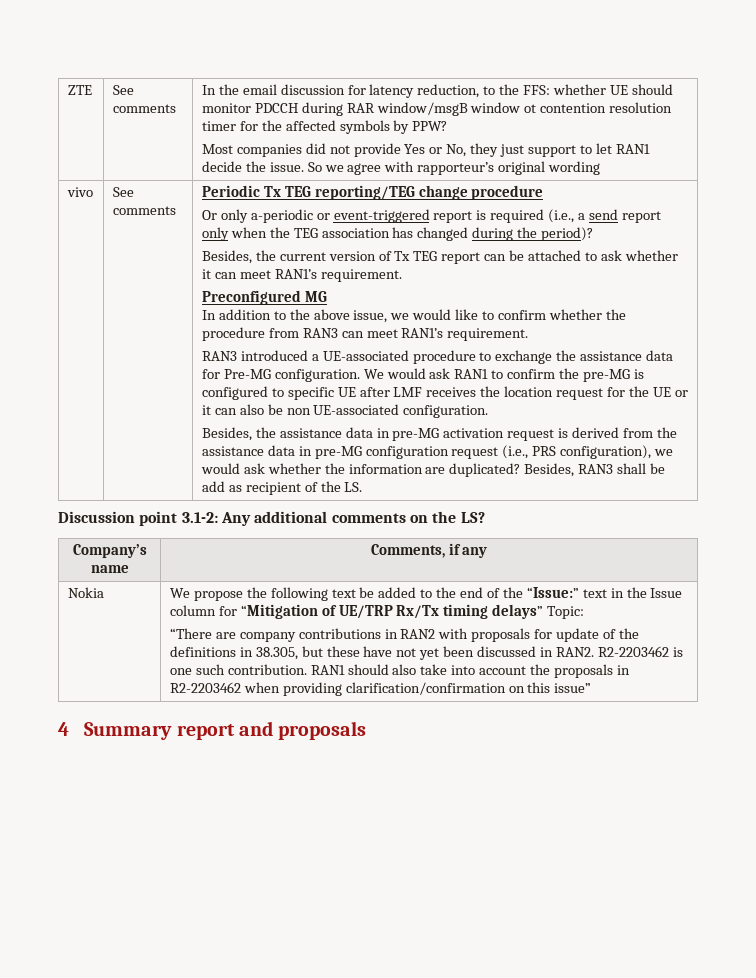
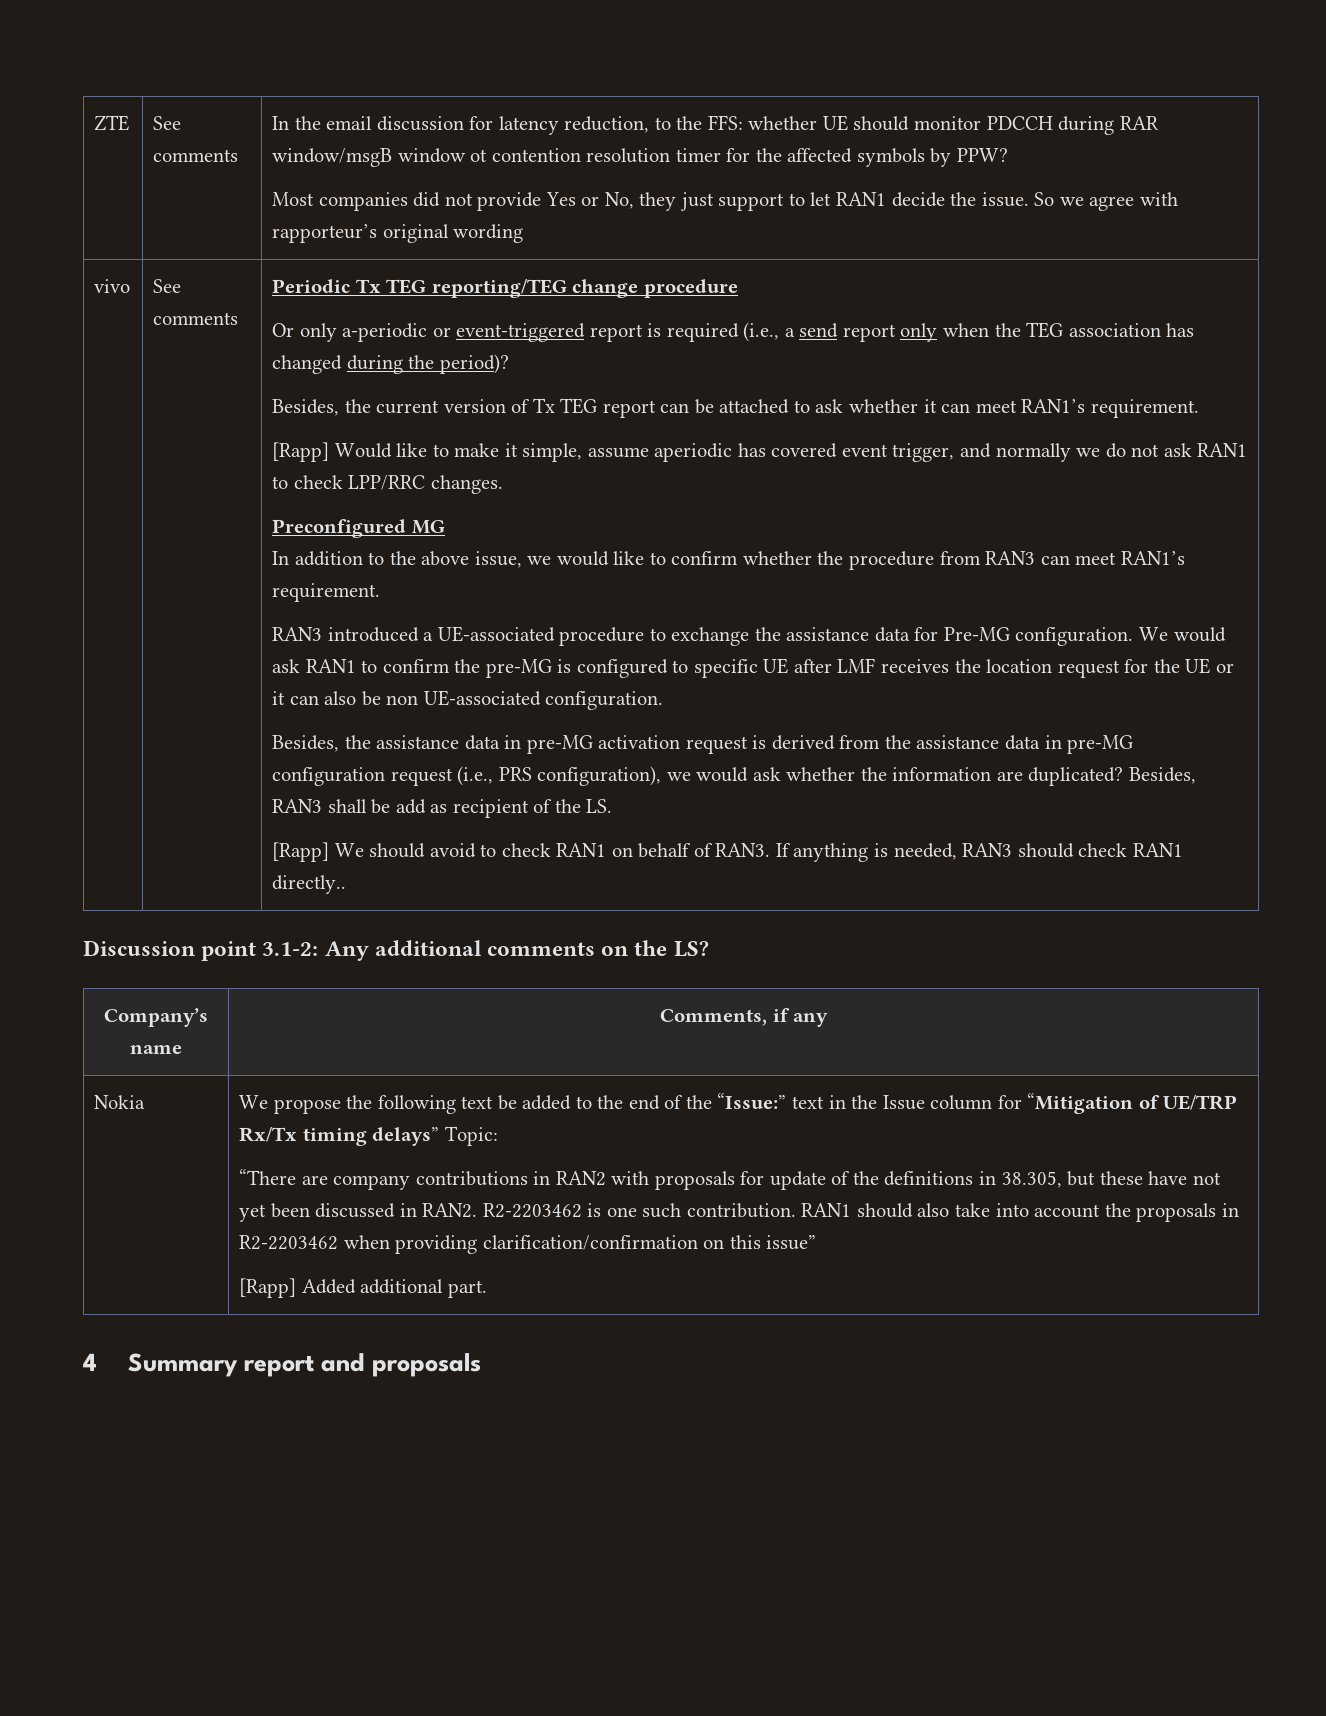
(402, 275) none -> [272,442,1248,462] [272,475,503,494] // [Rapp] Would like to make it simple, assume aperiodic has covered event trigger, and normally we do not ask RAN1 to check LPP/RRC changes.
(363, 487) none -> [272,842,1183,862] [272,875,347,894] // [Rapp] We should avoid to check RAN1 on behalf of RAN3. If anything is needed, RAN3 should check RAN1 directly..
(592, 688) none -> [239,1278,487,1298] // [Rapp] Added additional part.

